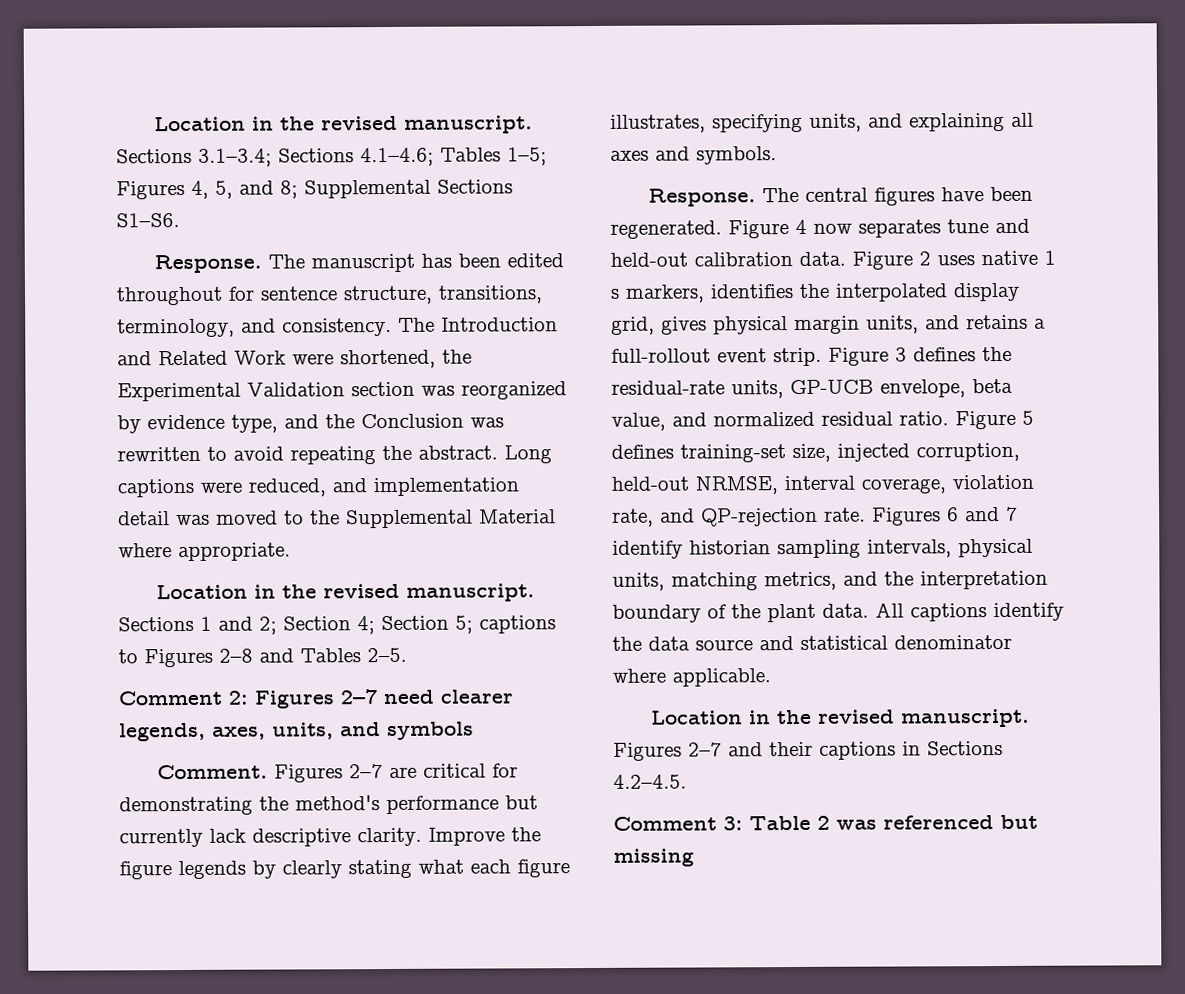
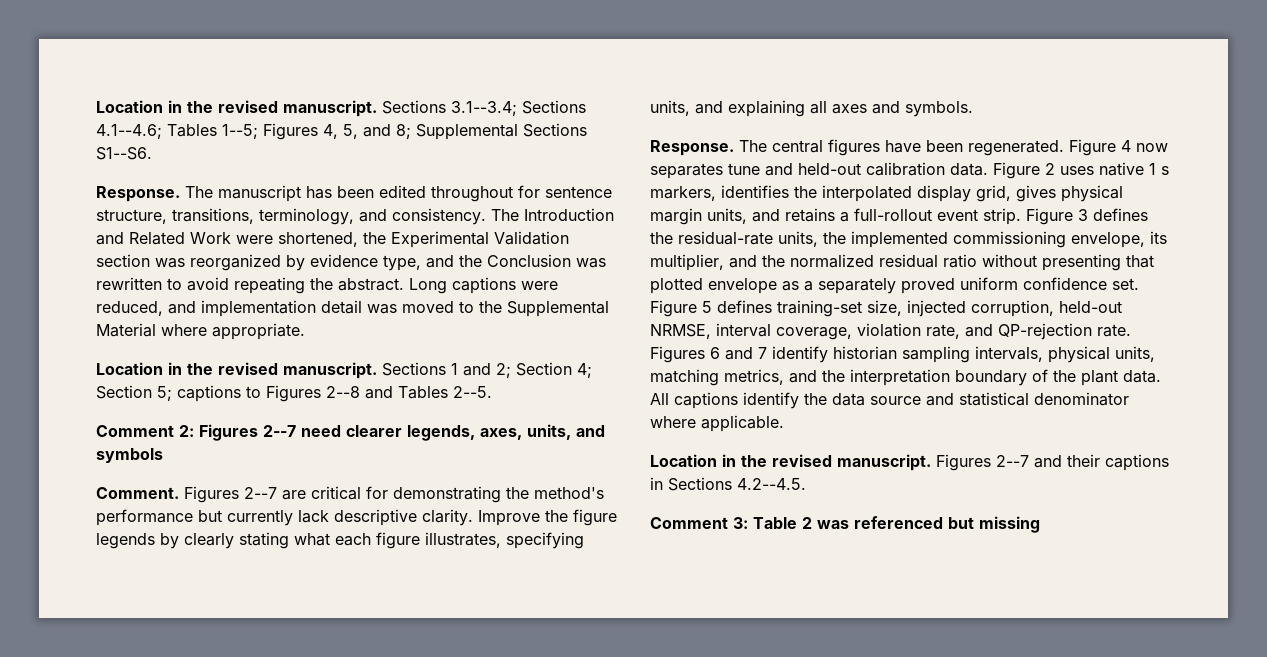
[153,115,533,134] [116,147,547,167] Location in the revised manuscript. Sections 3.1–3.4; Sections 4.1–4.6; Tables 1–5; -> [96,100,586,117] [96,124,258,139] Location in the revised manuscript. Sections 3.1--3.4; Sections 4.1--4.6; Tables 1--5;
[116,213,180,228] S1–S6. -> [96,147,152,160] S1--S6.
[219,648,253,663] 2–8 -> [326,386,360,398] 2--8
[367,647,407,663] 2–5. -> [453,386,492,398] 2--5.
[340,689,378,705] 2–7 -> [263,425,296,437] 2--7
[348,764,383,779] 2–7 -> [244,487,277,499] 2--7
[790,378,1013,398] [611,411,949,431] GP-UCB envelope, beta value, and normalized residual ratio. -> [823,231,1167,248] [650,254,1154,271] [650,277,1139,294] the implemented commissioning envelope, its multiplier, and the normalized residual ratio without presenting that plotted envelope as a separately proved uniform confidence set.
[688,742,722,757] 2–7 -> [996,455,1029,467] 2--7
[613,774,687,789] 4.2–4.5. -> [737,478,806,490] 4.2--4.5.

